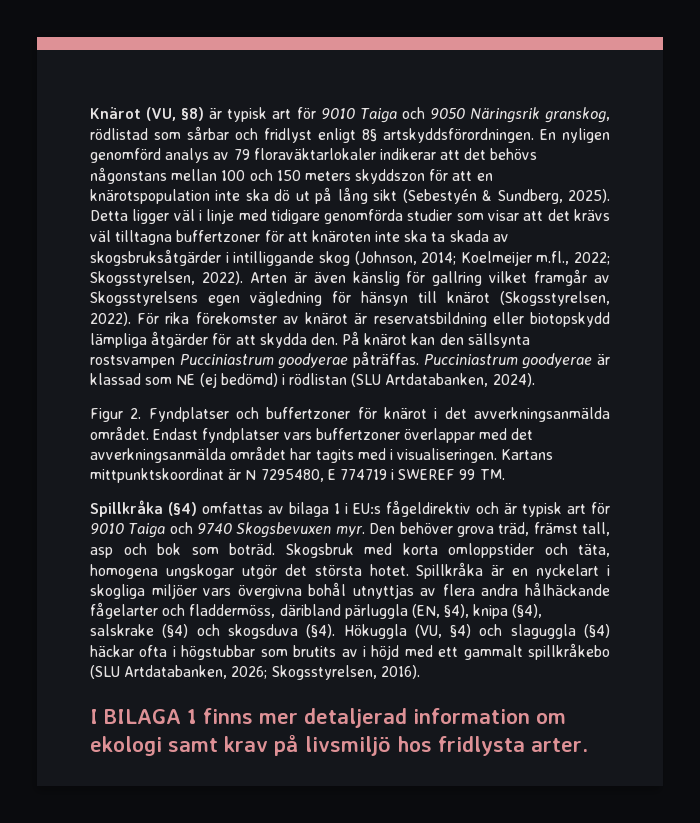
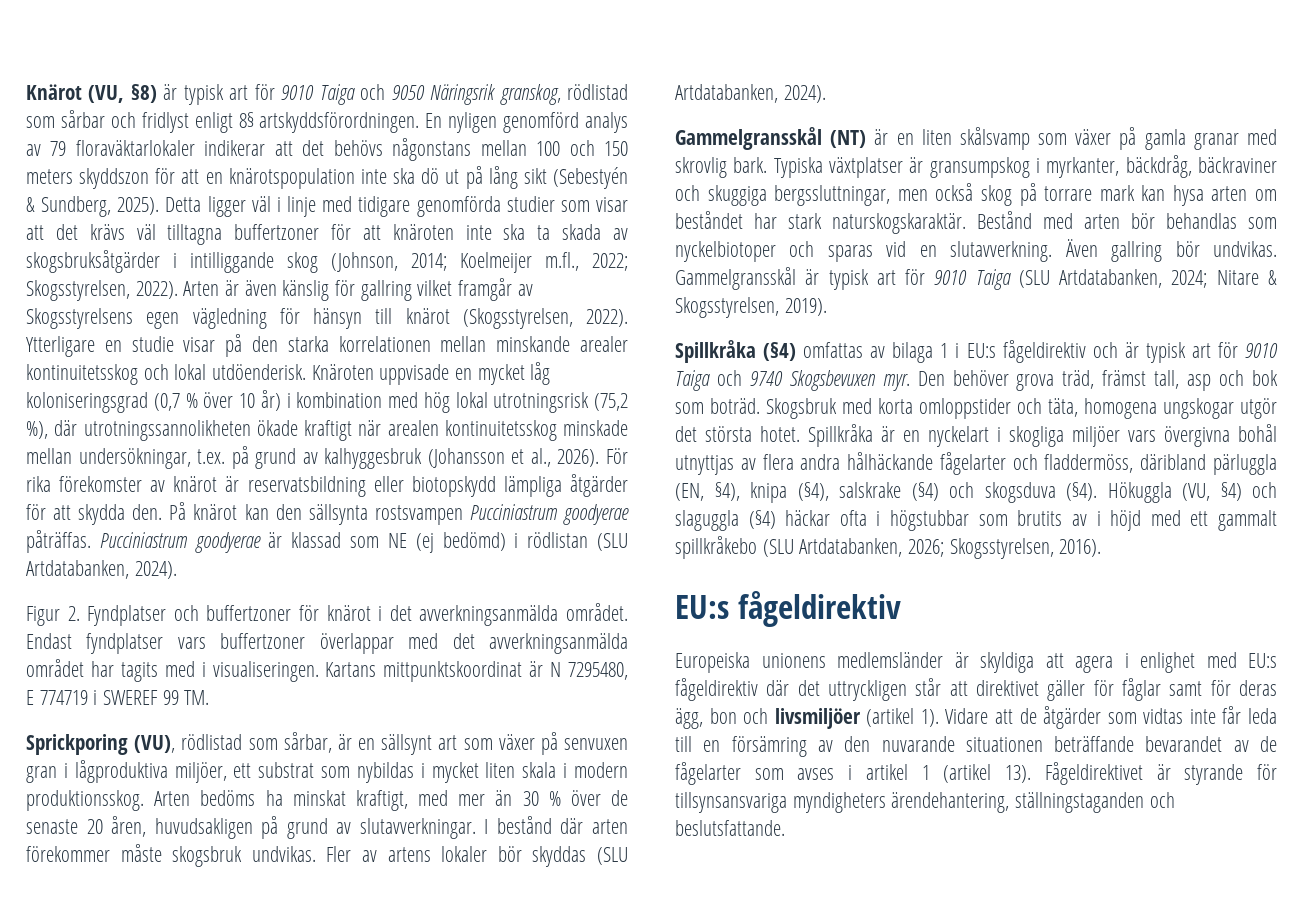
(131, 319) none -> [26,334,628,357] [26,362,551,385] [26,390,628,413] [26,420,628,441] [26,446,600,469] Ytterligare en studie visar på den starka korrelationen mellan minskande arealer kontinuitetsskog och lokal utdöenderisk. Knäroten uppvisade en mycket låg koloniseringsgrad (0,7 % över 10 år) i kombination med hög lokal utrotningsrisk (75,2 %), där utrotningssannolikheten ökade kraftigt när arealen kontinuitetsskog minskade mellan undersökningar, t.ex. på grund av kalhyggesbruk (Johansson et al., 2026).
(505, 474) none -> [26,732,629,755] [26,760,628,783] [26,790,628,811] [26,816,628,839] [26,844,629,867] [675,84,826,103] [675,127,1277,150] [675,155,1277,178] [675,183,1277,206] [675,211,1277,234] [675,239,1277,262] [675,267,1277,290] [675,297,827,318] // Sprickporing (VU), rödlistad som sårbar, är en sällsynt art som växer på senvuxen gran i lågproduktiva miljöer, ett substrat som nybildas i mycket liten skala i modern produktionsskog. Arten bedöms ha minskat kraftigt, med mer än 30 % över de senaste 20 åren, huvudsakligen på grund av slutavverkningar. I bestånd där arten förekommer måste skogsbruk undvikas. Fler av artens lokaler bör skyddas (SLU Artdatabanken, 2024). // Gammelgransskål (NT) är en liten skålsvamp som växer på gamla granar med skrovlig bark. Typiska växtplatser är gransumpskog i myrkanter, bäckdråg, bäckraviner och skuggiga bergssluttningar, men också skog på torrare mark kan hysa arten om beståndet har stark naturskogskaraktär. Bestånd med arten bör behandlas som nyckelbiotoper och sparas vid en slutavverkning. Även gallring bör undvikas. Gammelgransskål är typisk art för 9010 Taiga (SLU Artdatabanken, 2024; Nitare & Skogsstyrelsen, 2019).
[90,708,566,728] [90,734,588,756] I BILAGA 1 finns mer detaljerad information om ekologi samt krav på livsmiljö hos fridlysta arter. -> [675,591,901,627] [675,652,1277,673] [675,678,1277,701] [675,706,1277,729] [675,736,1277,757] [675,762,1277,785] [675,792,1175,813] [675,820,785,836] EU:s fågeldirektiv // Europeiska unionens medlemsländer är skyldiga att agera i enlighet med EU:s fågeldirektiv där det uttryckligen står att direktivet gäller för fåglar samt för deras ägg, bon och livsmiljöer (artikel 1). Vidare att de åtgärder som vidtas inte får leda till en försämring av den nuvarande situationen beträffande bevarandet av de fågelarter som avses i artikel 1 (artikel 13). Fågeldirektivet är styrande för tillsynsansvariga myndigheters ärendehantering, ställningstaganden och beslutsfattande.

